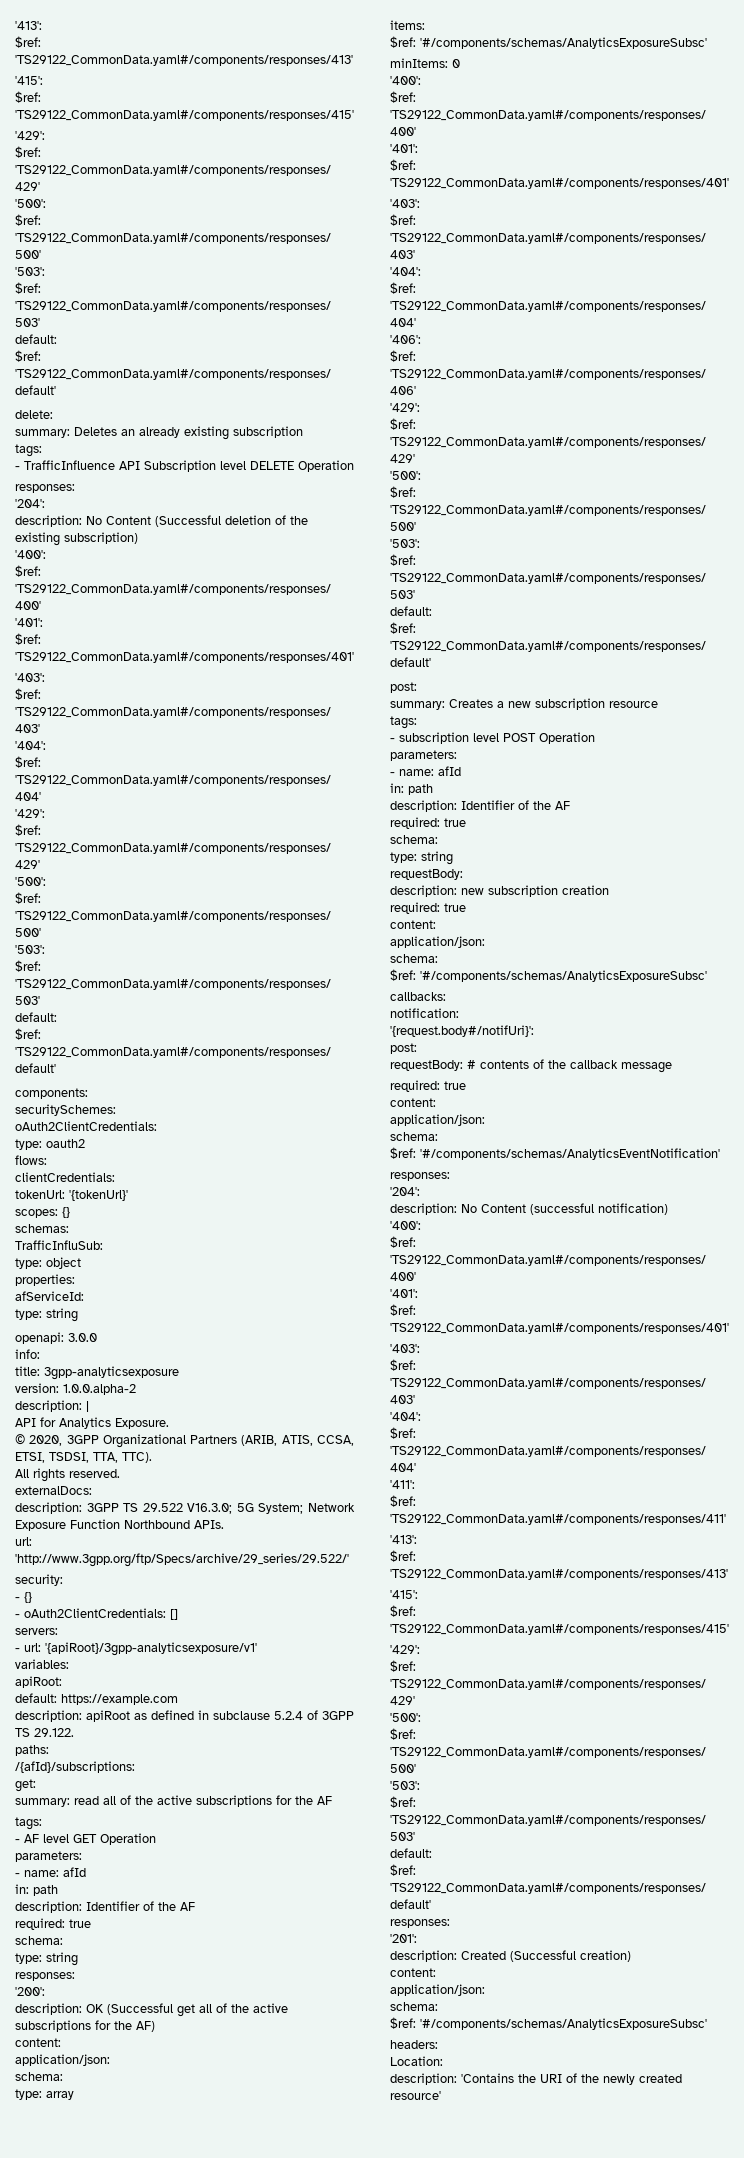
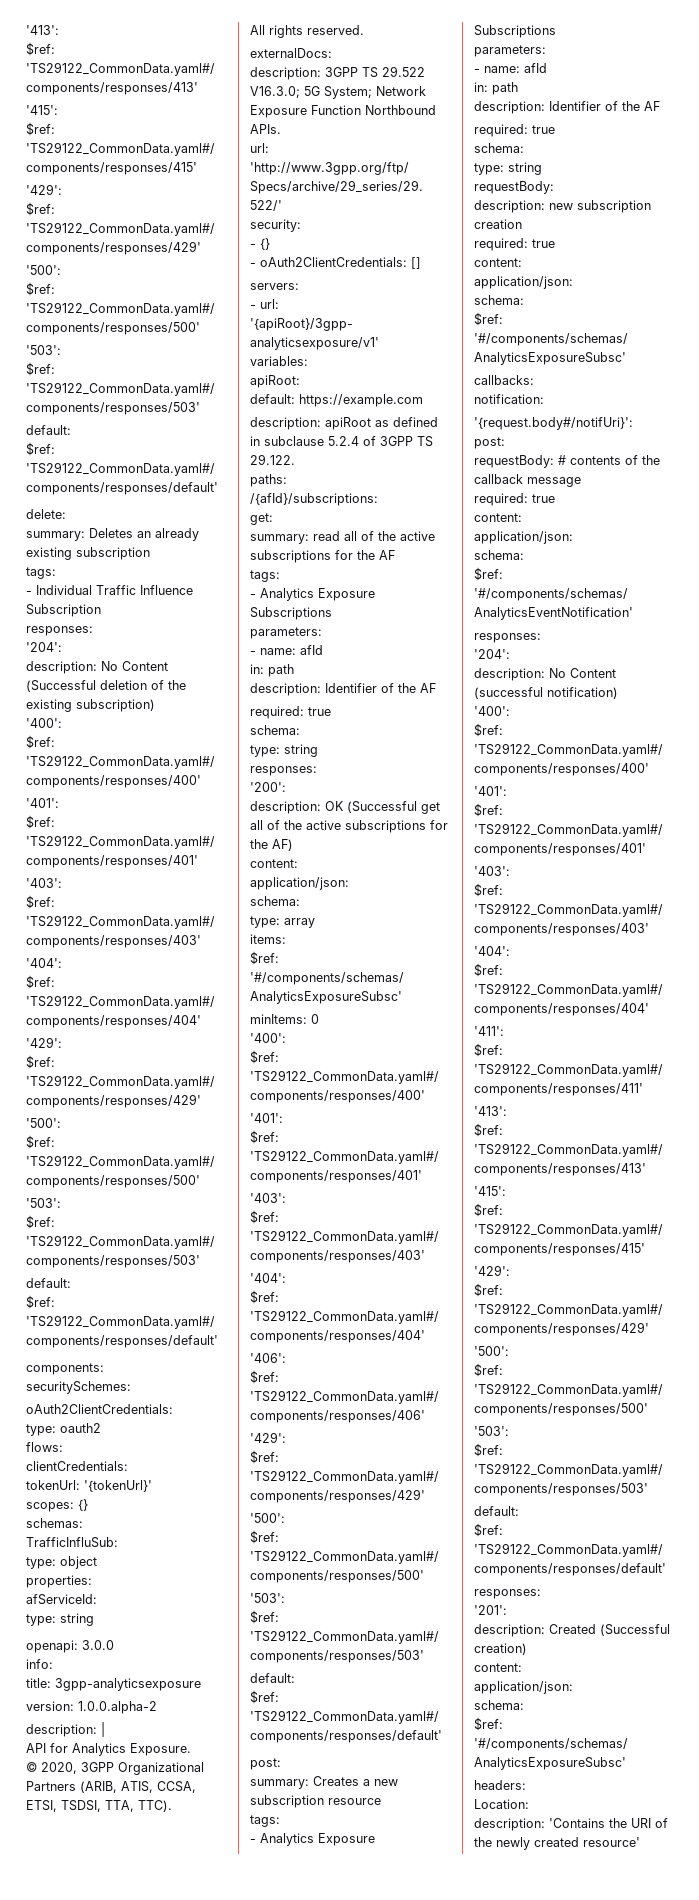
[24,460,354,472] TrafficInfluence API Subscription level DELETE Operation -> [36,585,193,595] [26,604,101,617] Individual Traffic Influence Subscription
[24,1833,156,1845] AF level GET Operation -> [260,588,375,601] [250,607,332,620] Analytics Exposure Subscriptions
[399,732,595,744] subscription level POST Operation -> [260,1833,375,1846] [474,25,556,38] Analytics Exposure Subscriptions

